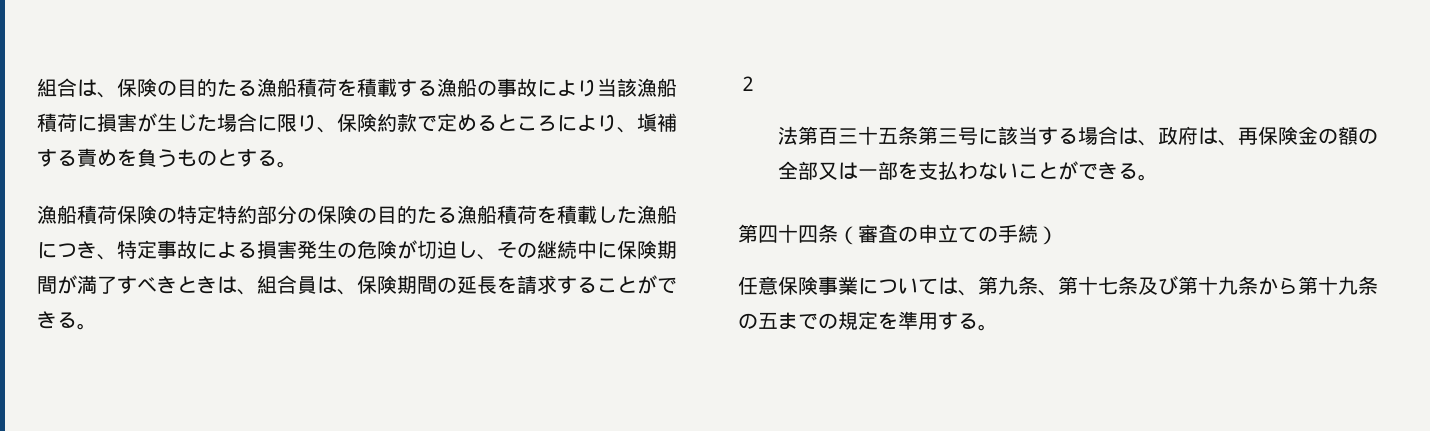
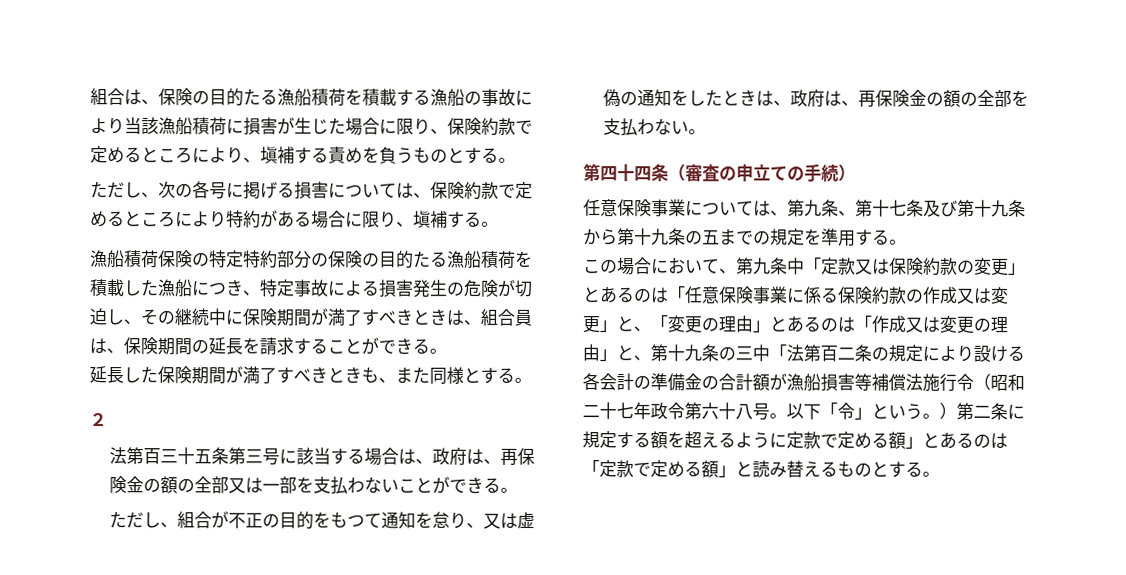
(297, 164) none -> [90,181,533,200] [90,210,499,229] // ただし、次の各号に掲げる損害については、保険約款で定めるところにより特約がある場合に限り、塡補する。
(97, 326) none -> [89,366,532,385] // 延長した保険期間が満了すべきときも、また同様とする。
(1158, 177) none -> [109,511,536,530] [603,89,1030,108] [603,118,707,136] // ただし、組合が不正の目的をもつて通知を怠り、又は虚偽の通知をしたときは、政府は、再保険金の額の全部を支払わない。
(998, 327) none -> [583,257,1026,276] [582,286,1009,305] [582,315,1008,334] [582,344,1025,362] [582,373,1025,392] [582,402,1025,421] [582,431,1008,449] [582,460,940,478] // この場合において、第九条中「定款又は保険約款の変更」とあるのは「任意保険事業に係る保険約款の作成又は変更」と、「変更の理由」とあるのは「作成又は変更の理由」と、第十九条の三中「法第百二条の規定により設ける各会計の準備金の合計額が漁船損害等補償法施行令（昭和二十七年政令第六十八号。以下「令」という。）第二条に規定する額を超えるように定款で定める額」とあるのは「定款で定める額」と読み替えるものとする。

